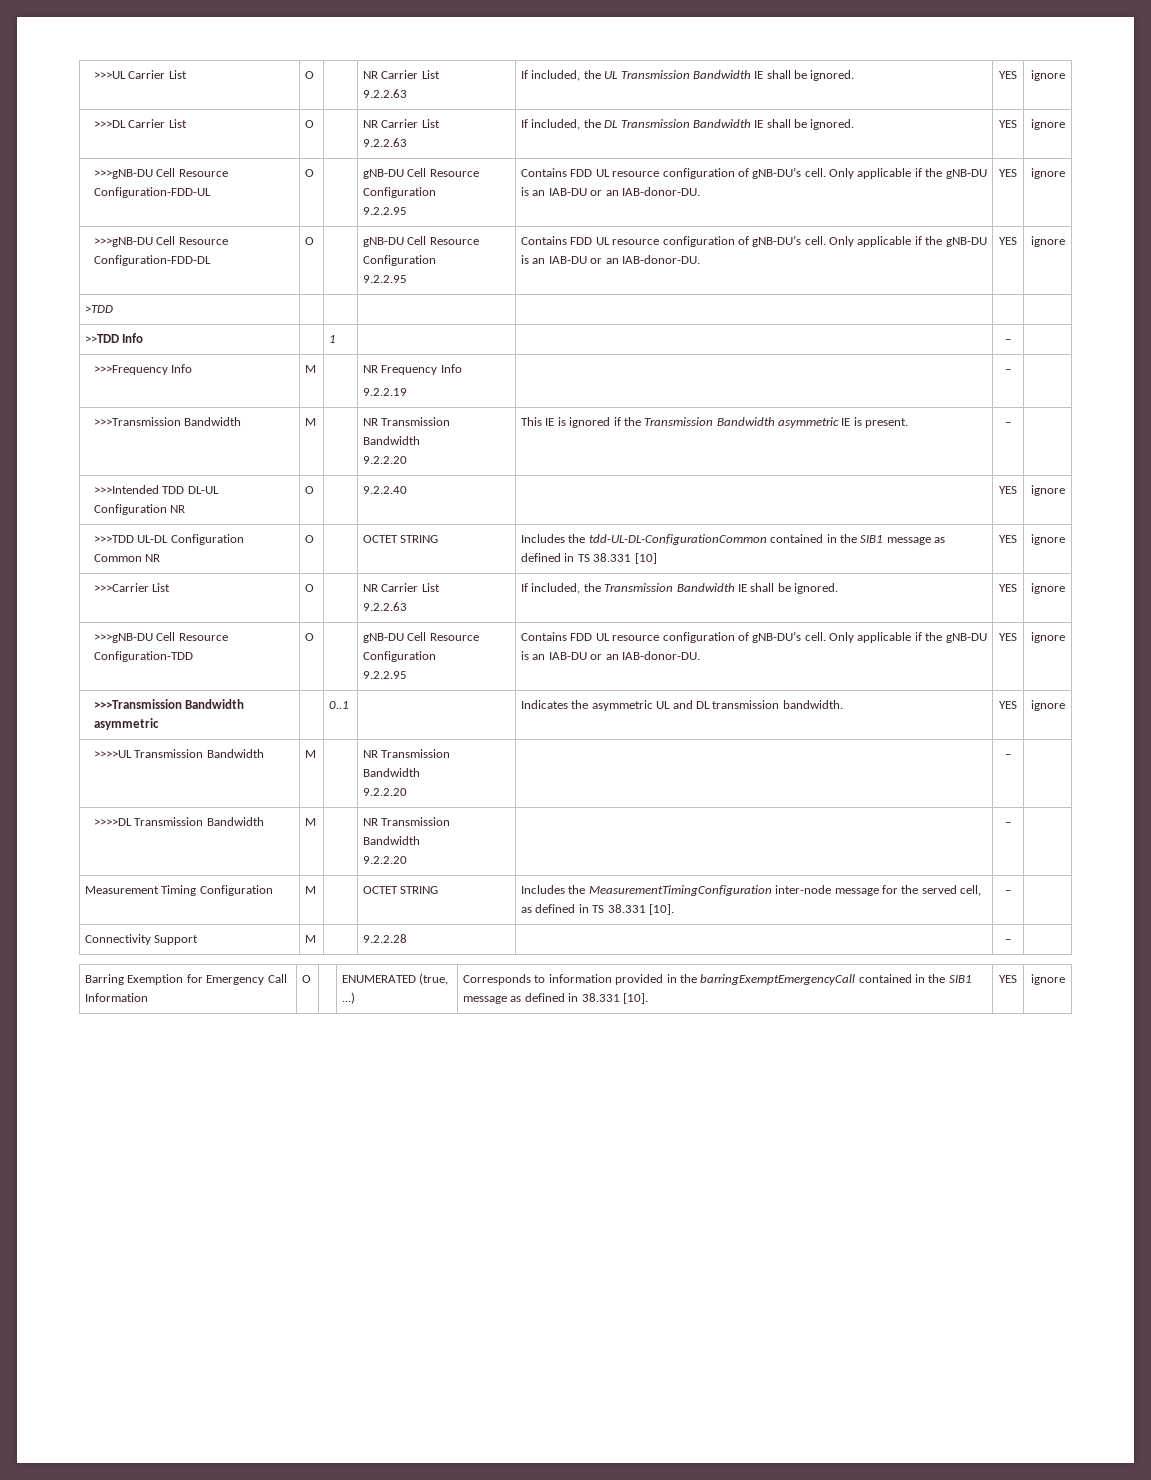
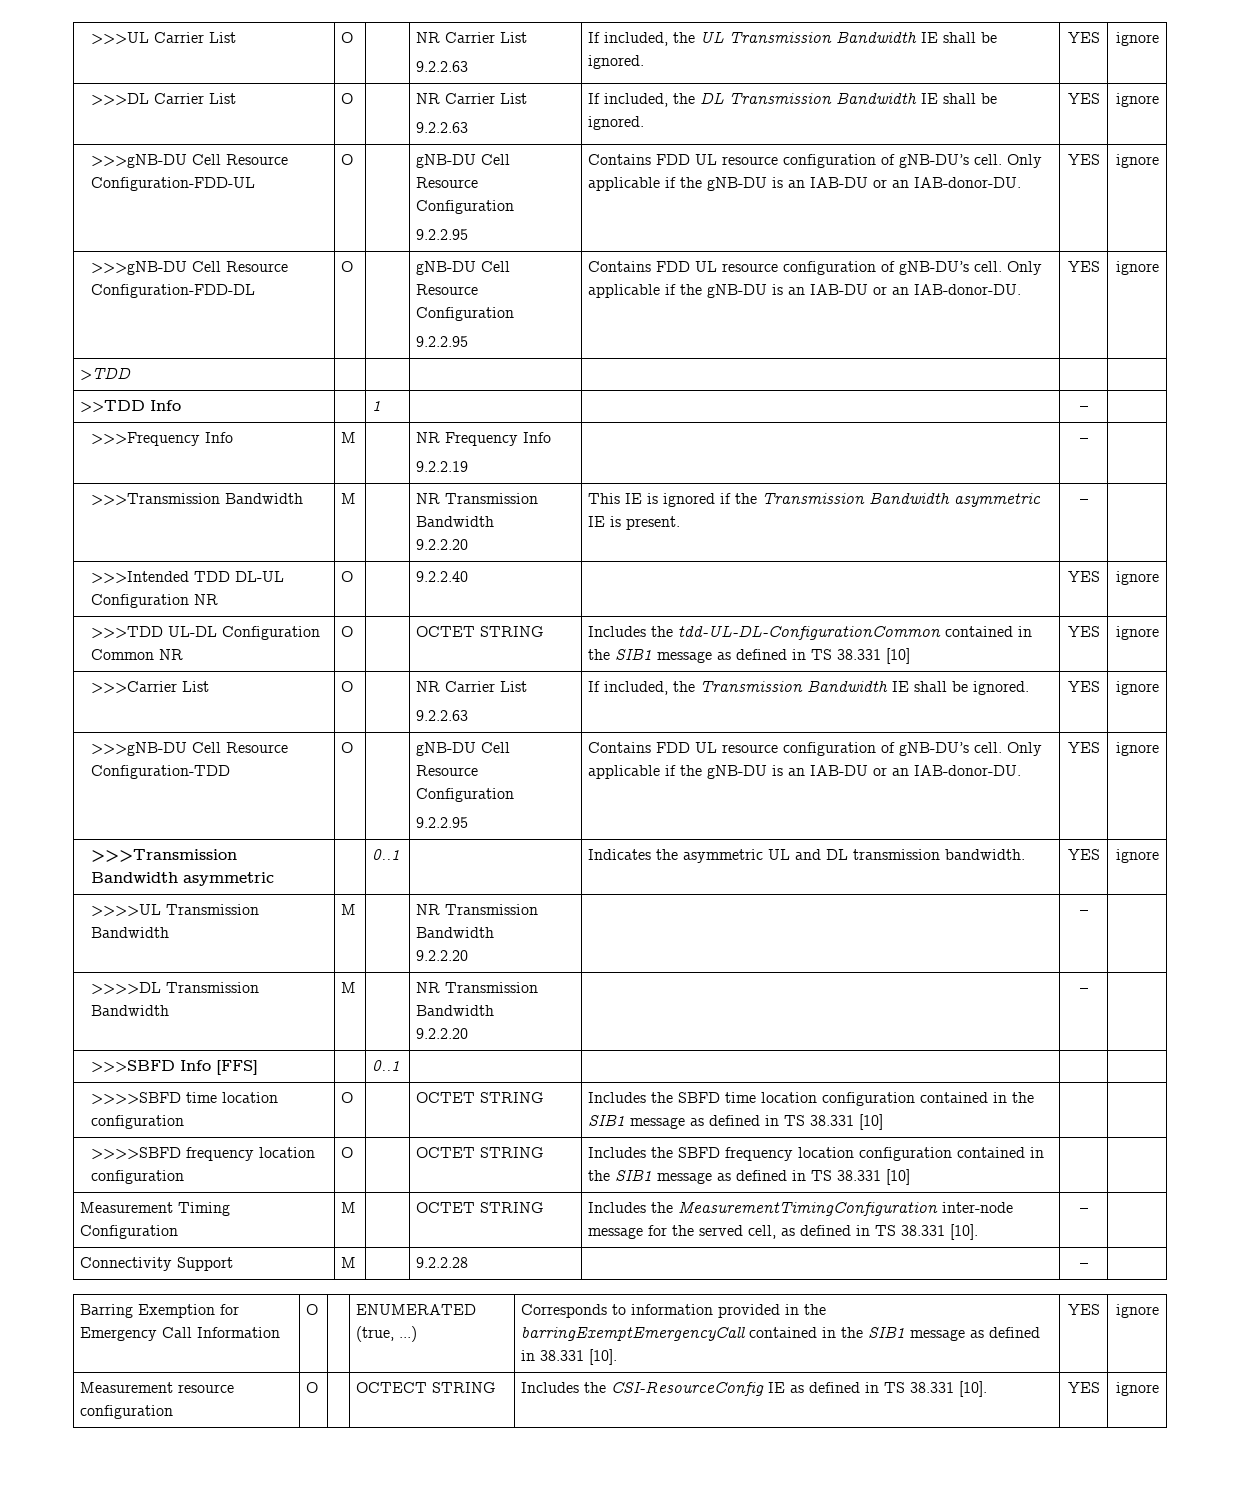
(1011, 824) none -> [91,1060,259,1075] [372,1060,401,1071] [91,1092,279,1105] [91,1115,185,1129] [341,1092,354,1103] [416,1092,545,1103] [588,1092,1035,1106] [588,1114,884,1130] [91,1147,316,1161] [91,1170,185,1184] [341,1147,354,1158] [416,1147,545,1158] [588,1147,1045,1161] [588,1169,911,1185] // >>>SBFD Info [FFS] | | 0..1 | | | | // >>>>SBFD time location configuration | O | | OCTET STRING | Includes the SBFD time location configuration contained in the SIB1 message as defined in TS 38.331 [10] | | // >>>>SBFD frequency location configuration | O | | OCTET STRING | Includes the SBFD frequency location configuration contained in the SIB1 message as defined in TS 38.331 [10] | |
(1065, 979) none -> [80,1382,235,1393] [80,1405,174,1419] [306,1382,319,1393] [356,1382,497,1393] [521,1381,988,1397] [1067,1382,1100,1393] [1115,1382,1159,1396] // Measurement resource configuration | O | | OCTECT STRING | Includes the CSI-ResourceConfig IE as defined in TS 38.331 [10]. | YES | ignore

